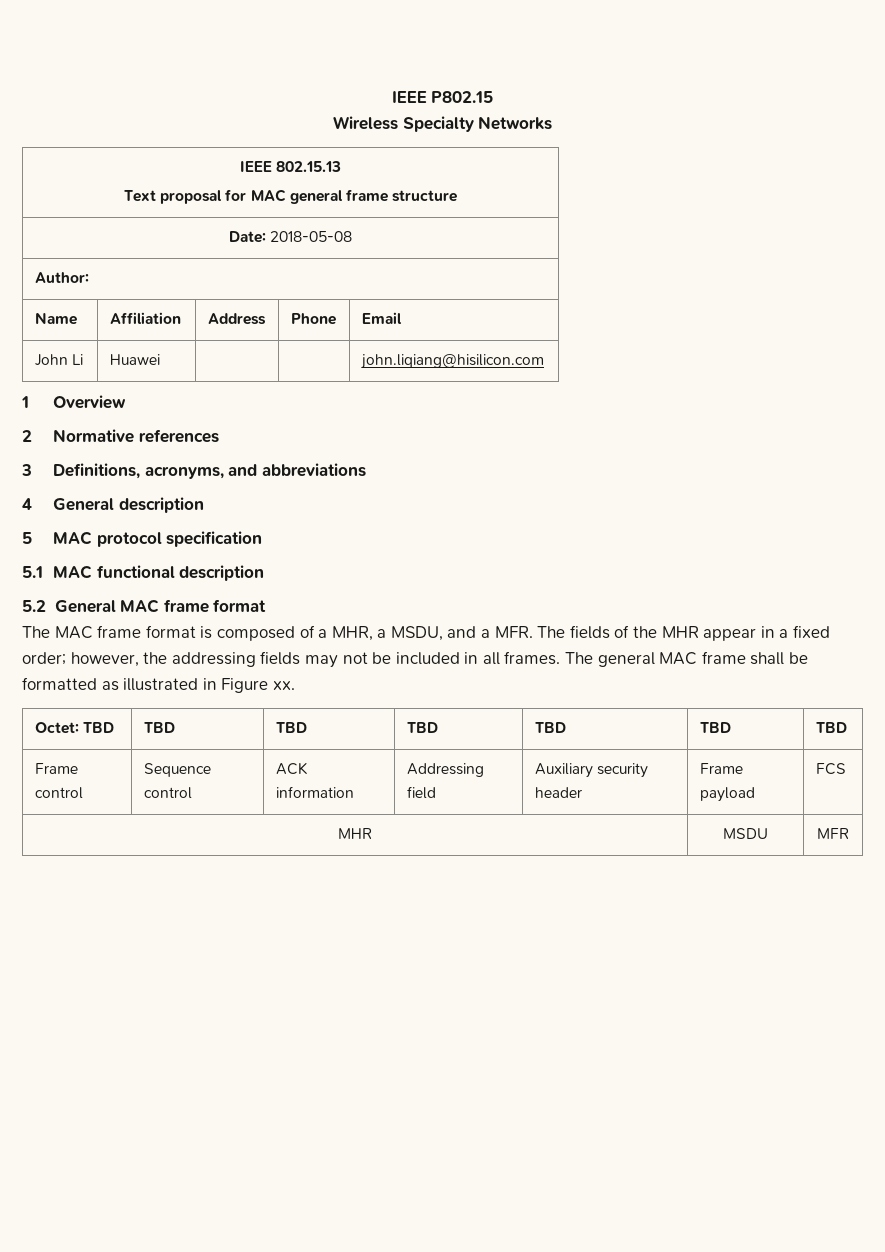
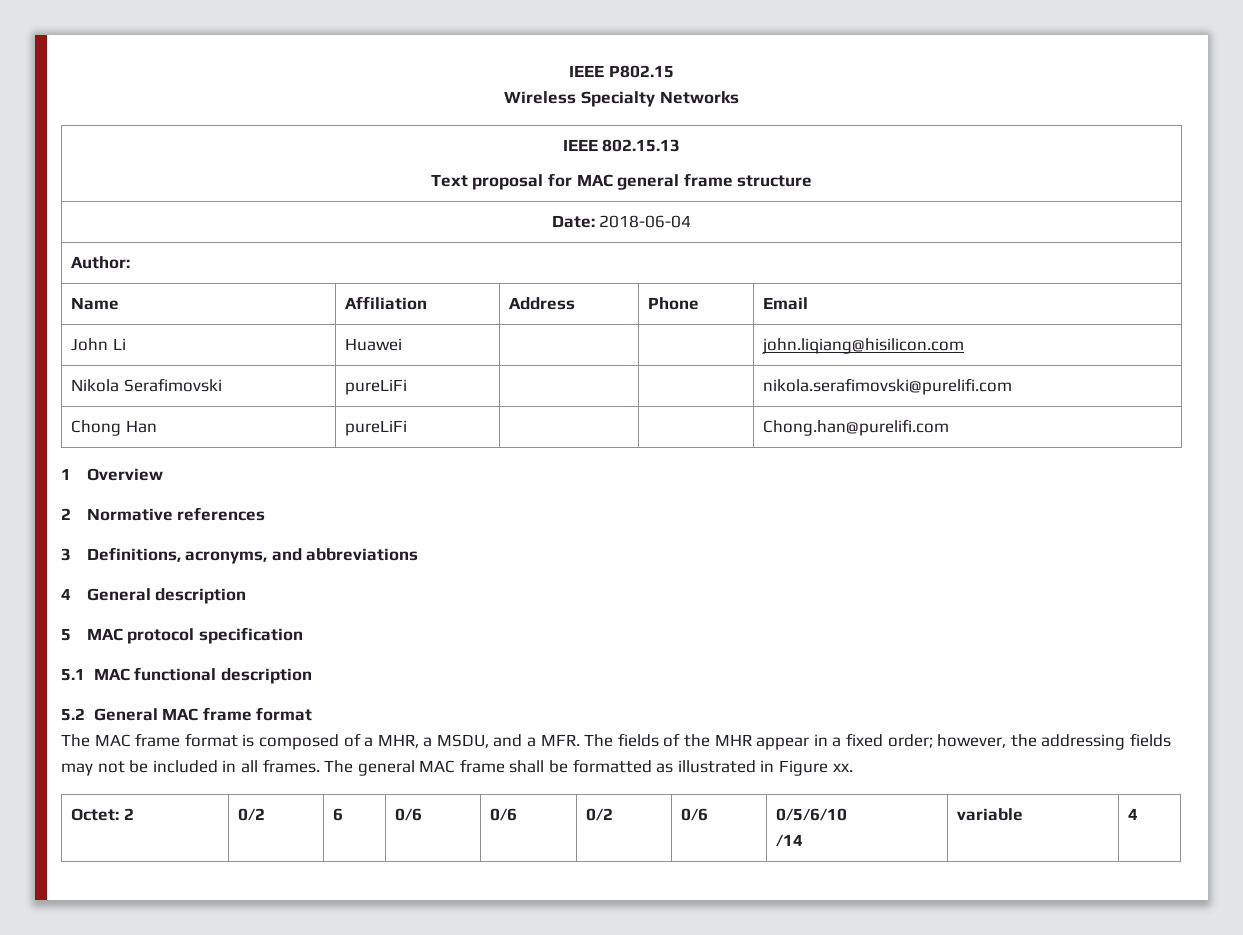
[270,231,353,242] 2018-05-08 -> [599,215,692,228] 2018-06-04
(544, 361) none -> [71,378,223,392] [345,379,408,395] [763,378,1013,395] [71,420,158,436] [345,420,408,436] [763,419,950,436] // Nikola Serafimovski | pureLiFi | | | nikola.serafimovski@purelifi.com // Chong Han | pureLiFi | | | Chong.han@purelifi.com
[82,722,114,733] [143,722,175,733] [275,722,307,733] [406,722,438,733] [534,722,566,733] [699,722,731,733] [815,722,847,733] [34,763,78,774] [34,787,83,799] [143,763,211,777] [143,787,192,799] [275,762,308,775] [275,786,354,798] [406,763,484,777] [406,786,436,799] [534,763,648,778] [534,787,582,798] [699,763,743,774] [699,787,755,802] [815,763,846,775] [338,828,372,839] [723,828,768,839] [817,828,849,839] TBD | TBD | TBD | TBD | TBD | TBD | TBD // Frame control | Sequence control | ACK information | Addressing field | Auxiliary security header | Frame payload | FCS // MHR | MSDU | MFR -> [124,808,135,820] [238,808,266,821] [333,808,344,821] [395,808,423,821] [490,808,518,821] [586,808,614,821] [681,808,709,821] [776,808,848,821] [776,834,804,847] [957,808,1024,821] [1128,808,1139,820] 2 | 0/2 | 6 | 0/6 | 0/6 | 0/2 | 0/6 | 0/5/6/10 // /14 | variable | 4

